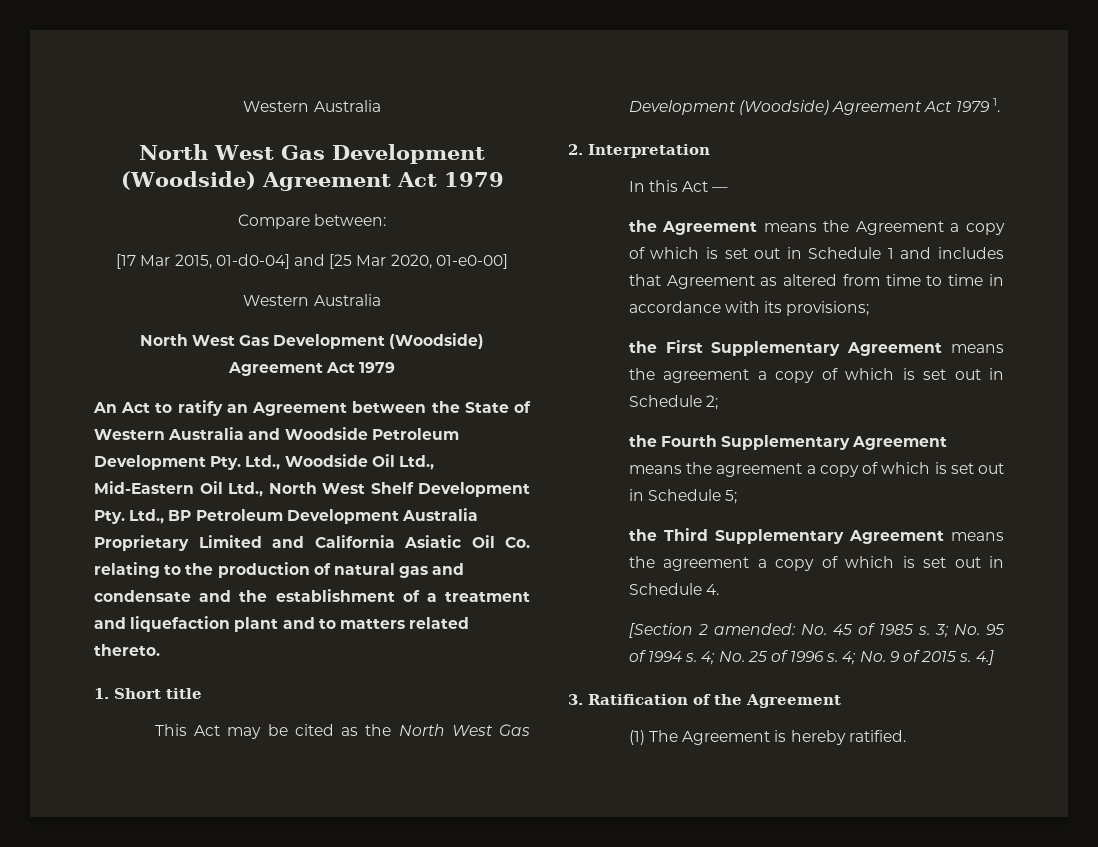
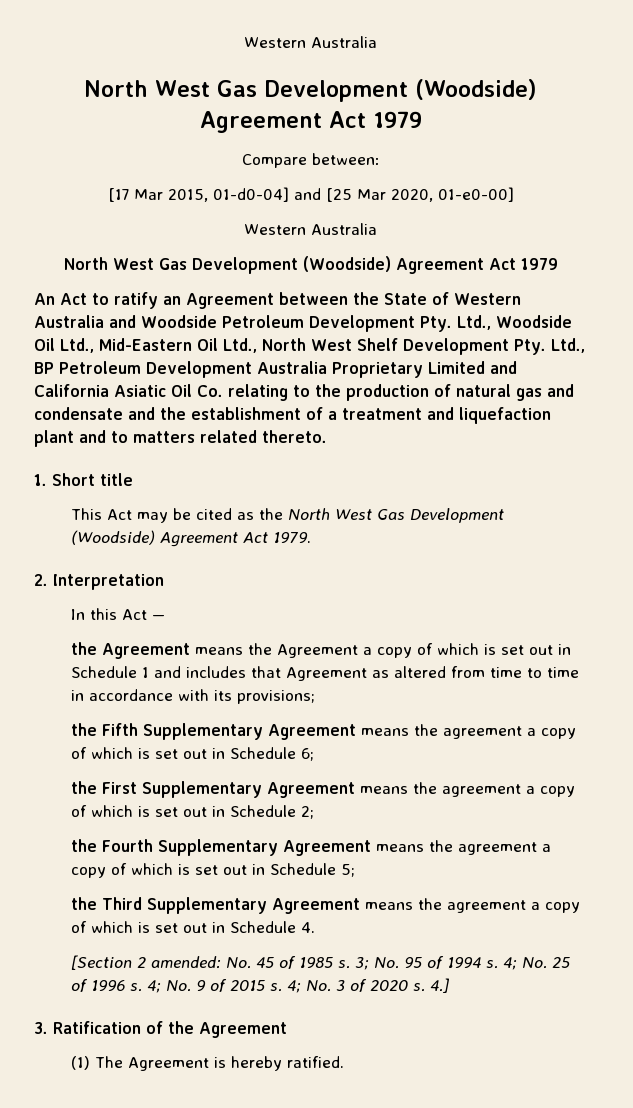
[955,98,1000,112] 1979 1. -> [273,532,312,543] 1979.
(870, 308) none -> [71,723,577,740] [71,747,315,761] // the Fifth Supplementary Agreement means the agreement a copy of which is set out in Schedule 6;
(972, 657) none -> [287,979,426,993] 4; No. 3 of 2020 s.

